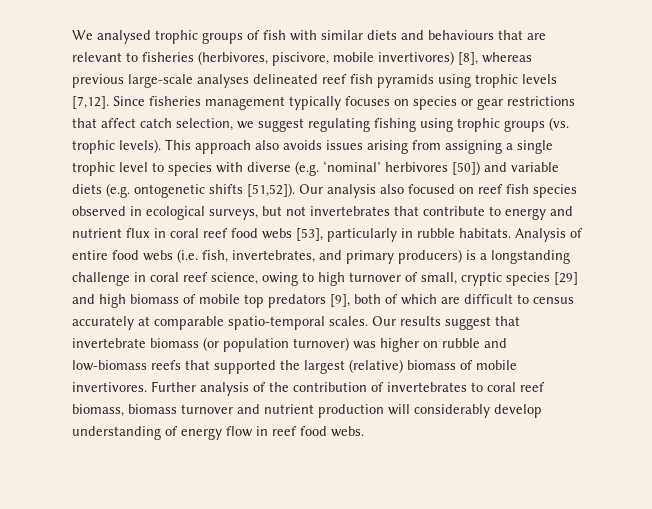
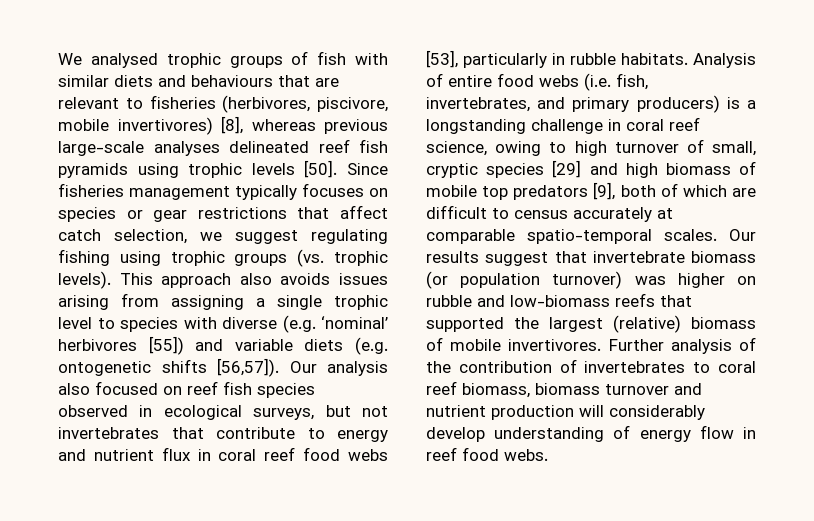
[72,96,109,109] [7,12]. -> [304,160,338,178] [50].
[452,161,480,175] [50]) -> [148,336,184,355] [55])
[247,183,295,197] [51,52]). -> [217,358,279,377] [56,57]).

